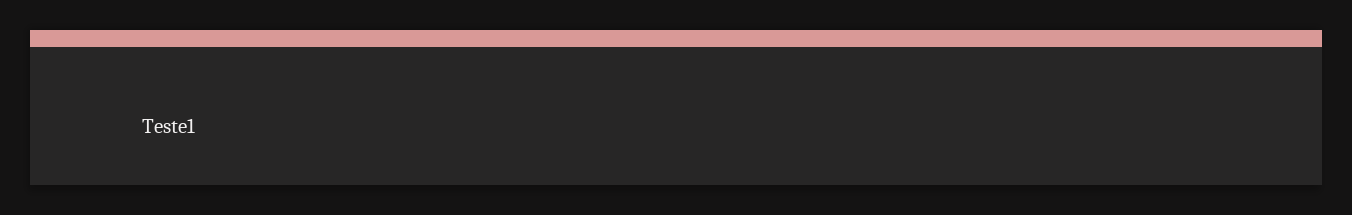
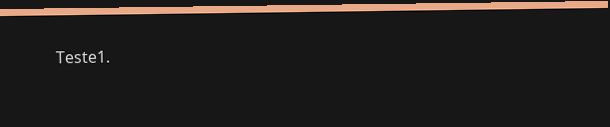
[142,118,195,133] Teste1 -> [55,50,110,64] Teste1.

